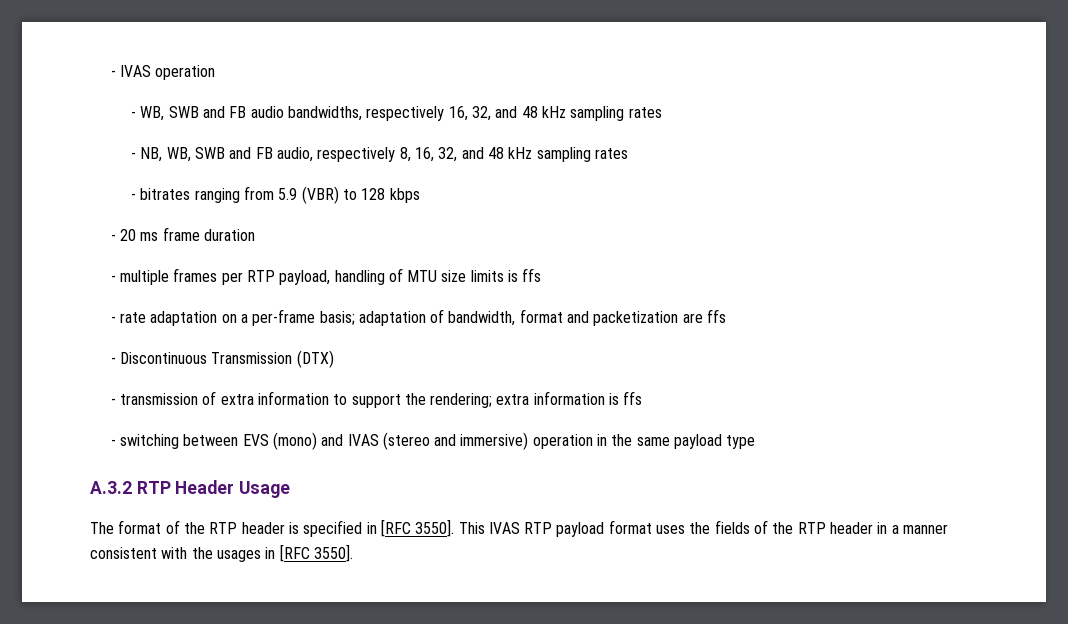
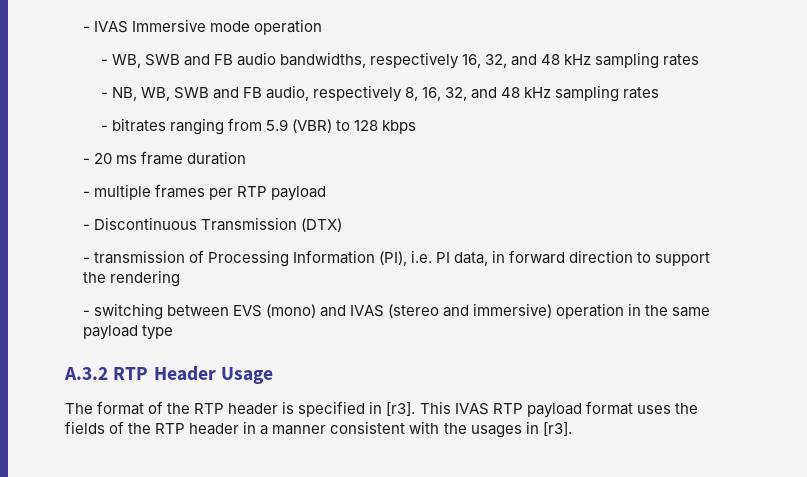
(151, 71) none -> [131,19,250,32] Immersive mode
[279,268,542,285] [110,309,727,326] payload, handling of MTU size limits is ffs // - rate adaptation on a per-frame basis; adaptation of bandwidth, format and packetization are ffs -> [271,186,327,201] payload
[220,391,643,408] extra information to support the rendering; extra information is ffs -> [207,250,711,267] [82,270,180,287] Processing Information (PI), i.e. PI data, in forward direction to support the rendering
[380,519,455,537] [RFC 3550]. -> [386,402,416,416] [r3].
[279,544,353,562] [RFC 3550]. -> [542,422,572,436] [r3].

